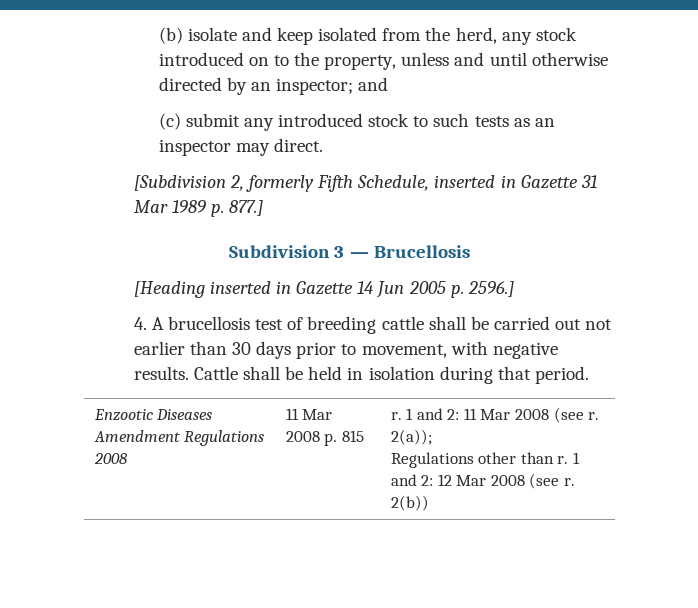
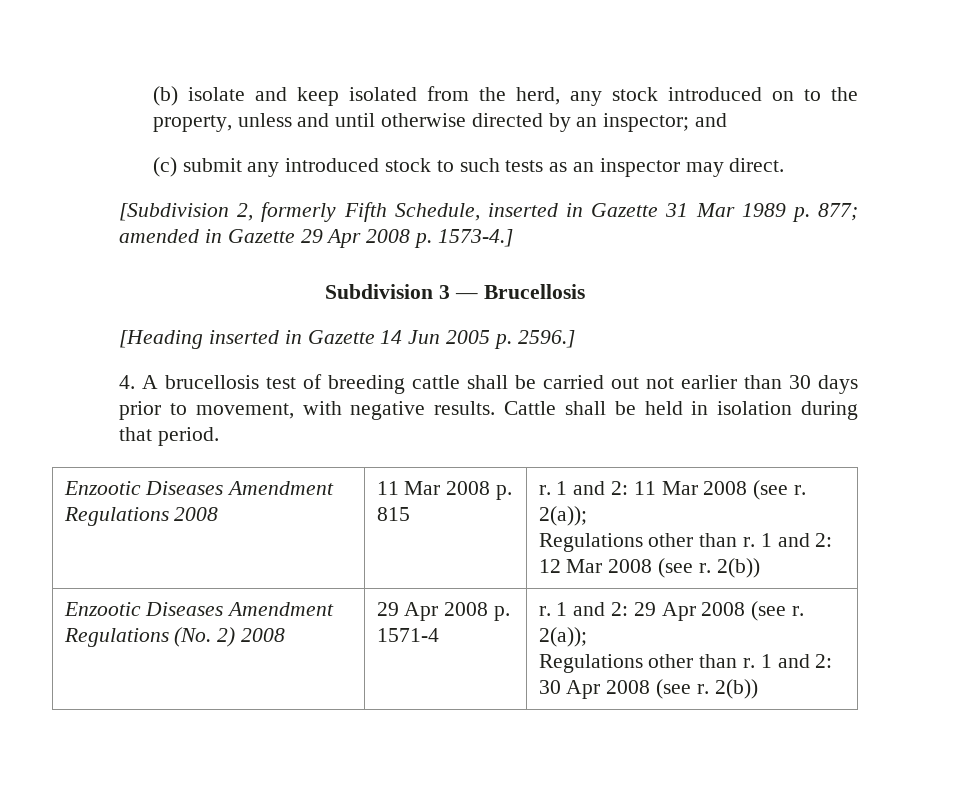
[229,200,264,216] 877.] -> [818,203,859,221] [119,229,513,248] 877; amended in Gazette 29 Apr 2008 p. 1573-4.]
(429, 503) none -> [63,602,335,616] [63,627,285,647] [376,602,510,621] [376,628,439,642] [538,601,804,621] [538,627,587,647] [538,654,833,673] [538,679,758,699] // Enzootic Diseases Amendment Regulations (No. 2) 2008 | 29 Apr 2008 p. 1571-4 | r. 1 and 2: 29 Apr 2008 (see r. 2(a)); // Regulations other than r. 1 and 2: 30 Apr 2008 (see r. 2(b))

